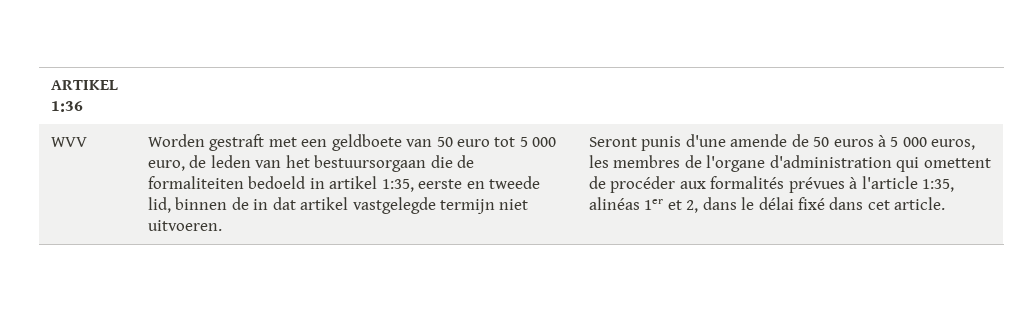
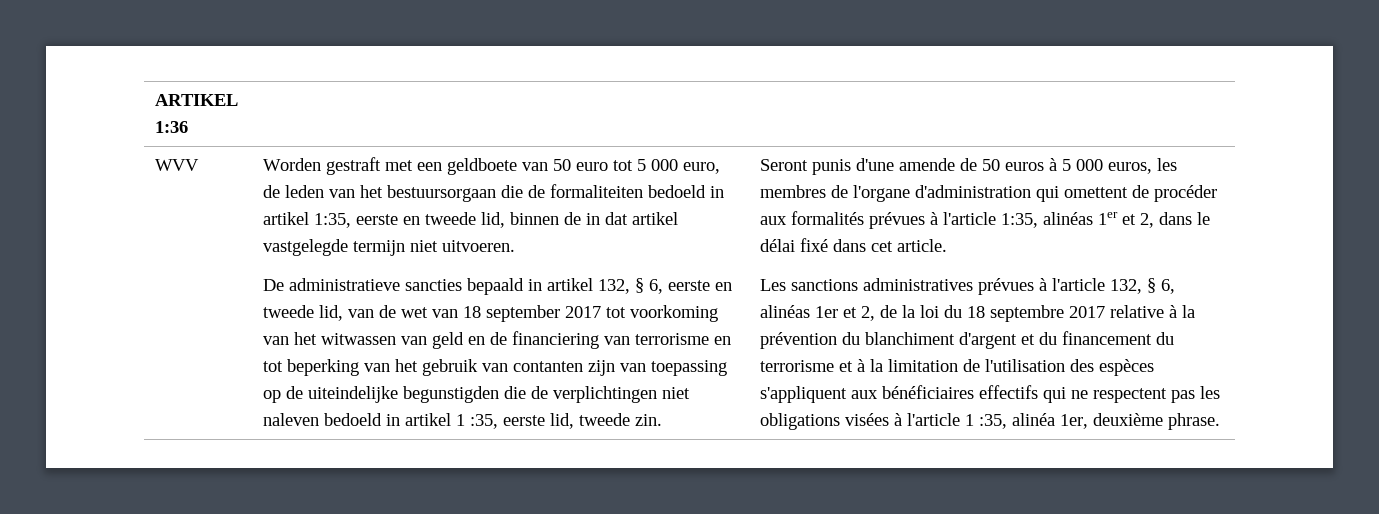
(222, 225) none -> [262,278,732,295] [262,305,718,322] [262,331,731,349] [262,359,727,376] [262,386,690,403] [262,413,662,429] // De administratieve sancties bepaald in artikel 132, § 6, eerste en tweede lid, van de wet van 18 september 2017 tot voorkoming van het witwassen van geld en de financiering van terrorisme en tot beperking van het gebruik van contanten zijn van toepassing op de uiteindelijke begunstigden die de verplichtingen niet naleven bedoeld in artikel 1 :35, eerste lid, tweede zin.
(946, 203) none -> [759,278,1175,295] [759,305,1195,322] [759,331,1174,349] [759,359,1154,376] [759,385,1220,403] [759,413,1220,430] // Les sanctions administratives prévues à l'article 132, § 6, alinéas 1er et 2, de la loi du 18 septembre 2017 relative à la prévention du blanchiment d'argent et du financement du terrorisme et à la limitation de l'utilisation des espèces s'appliquent aux bénéficiaires effectifs qui ne respectent pas les obligations visées à l'article 1 :35, alinéa 1er, deuxième phrase.

